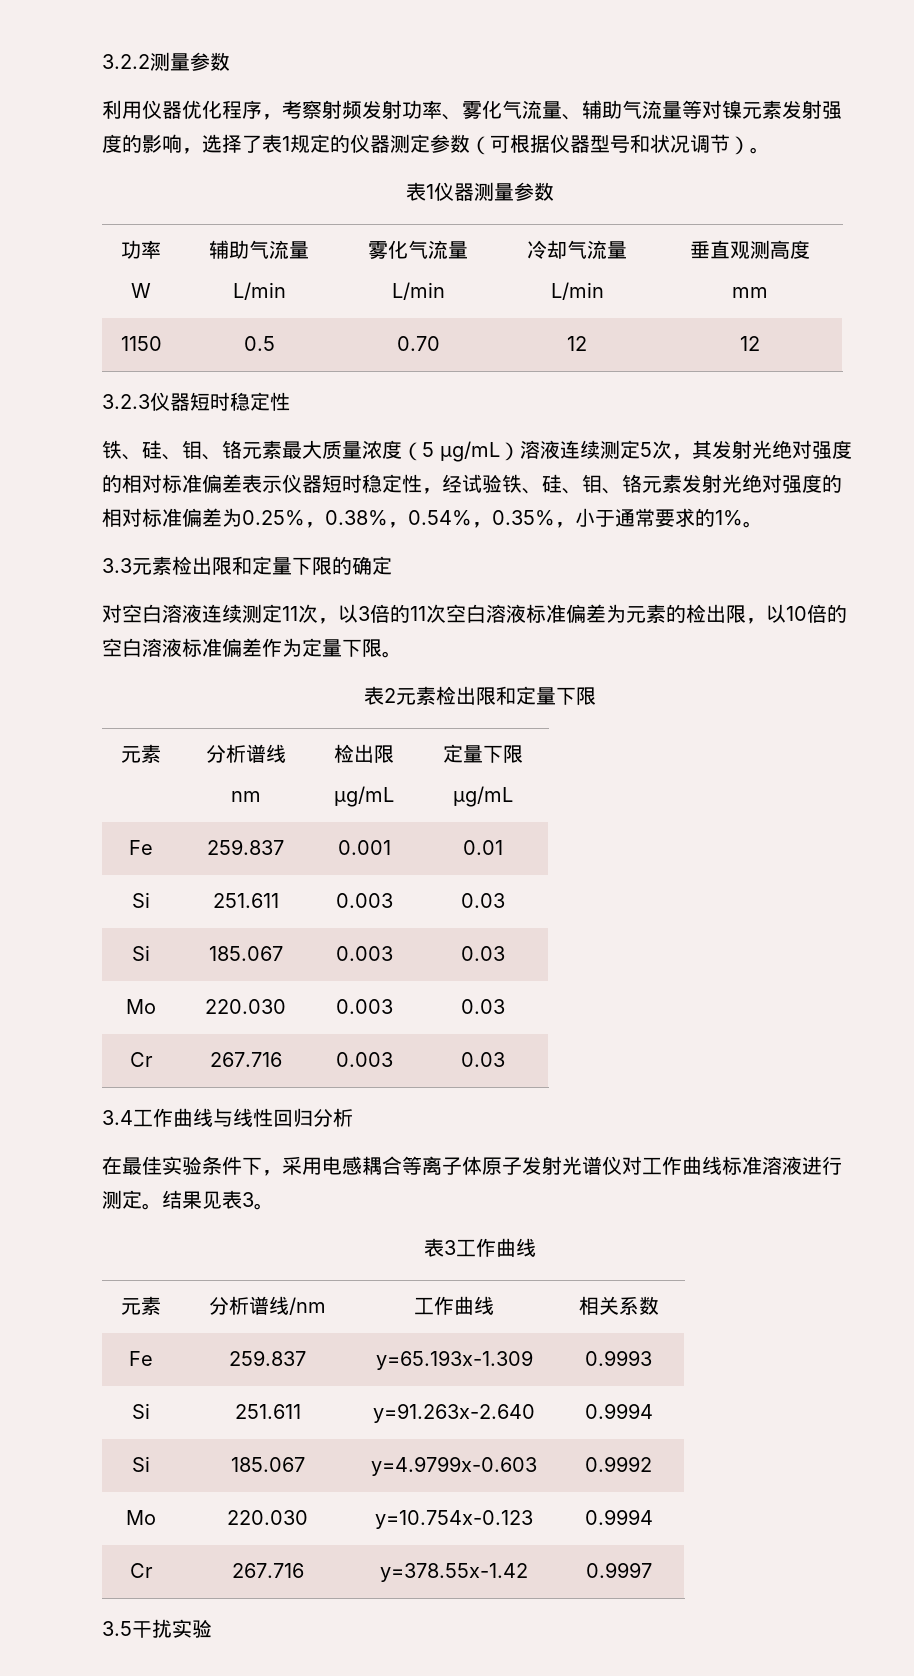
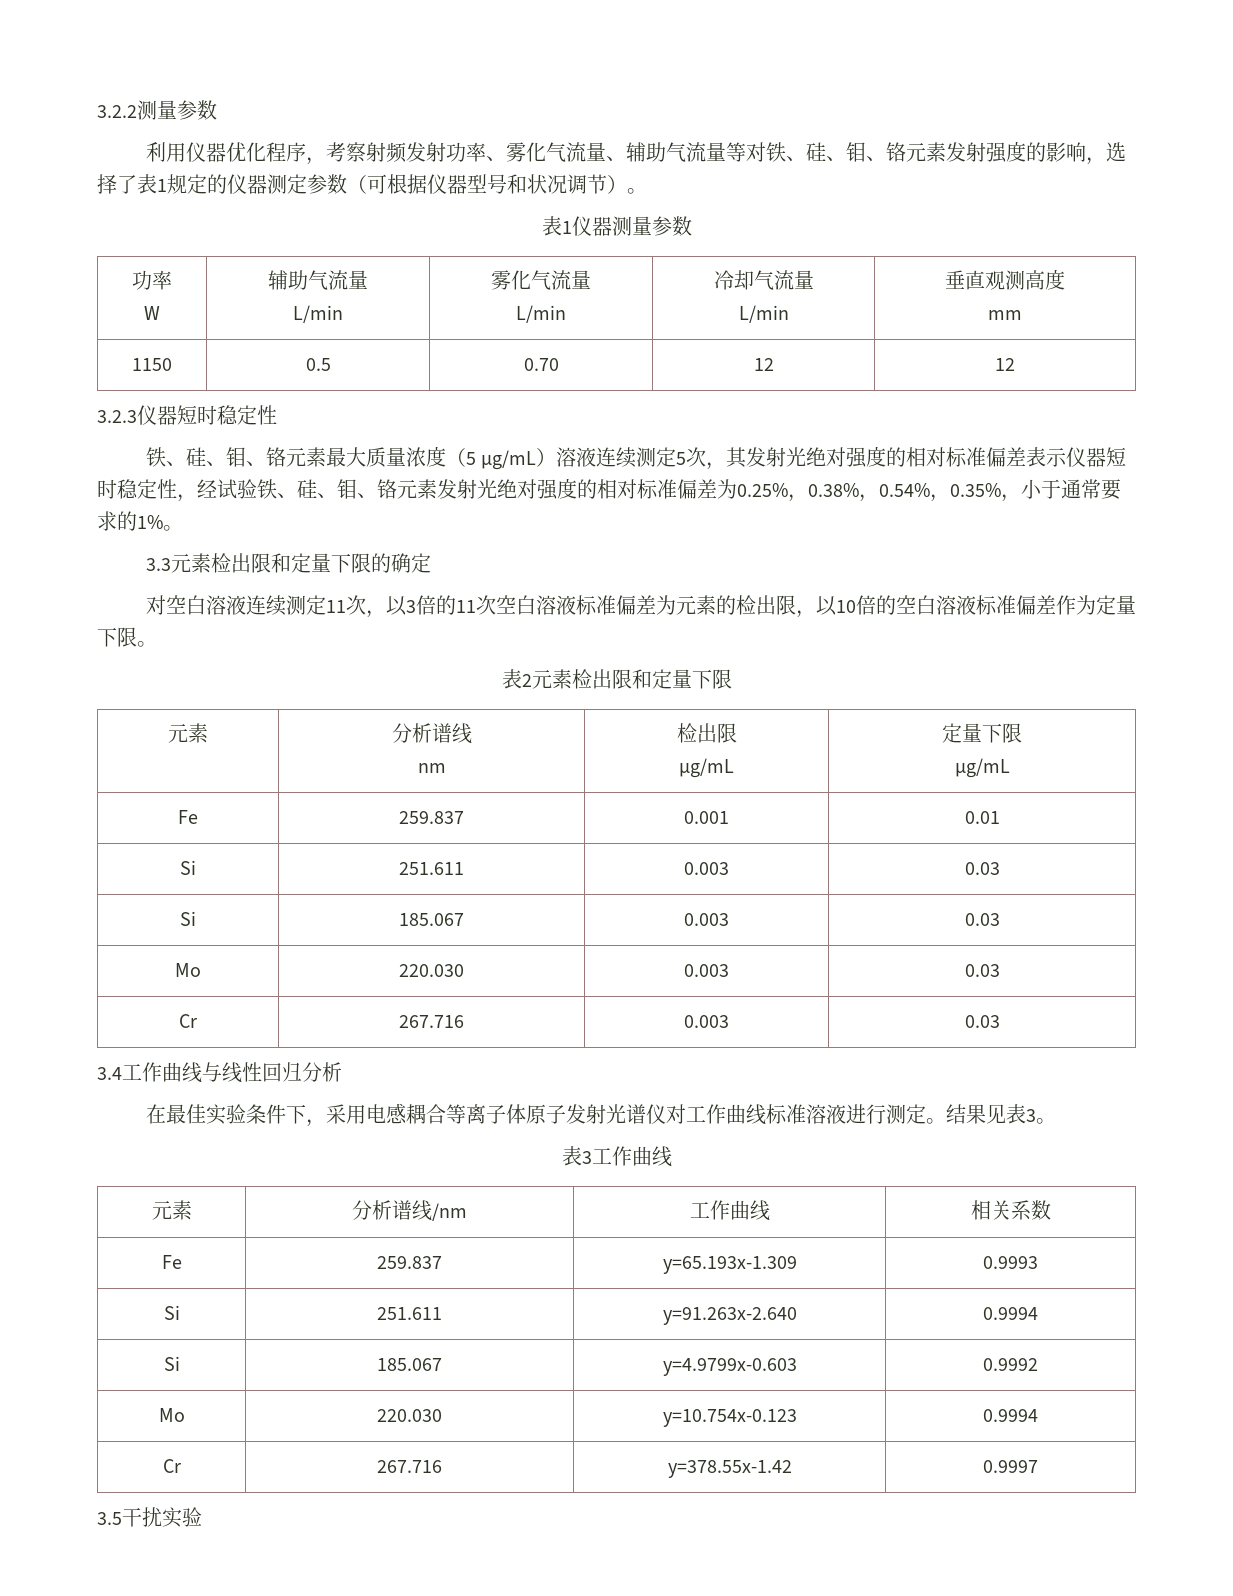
[722,100,742,119] 镍 -> [765,142,906,162] 铁、硅、钼、铬

